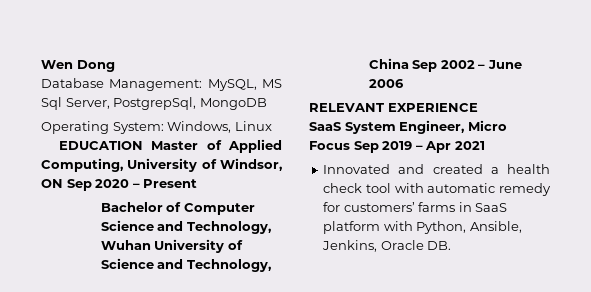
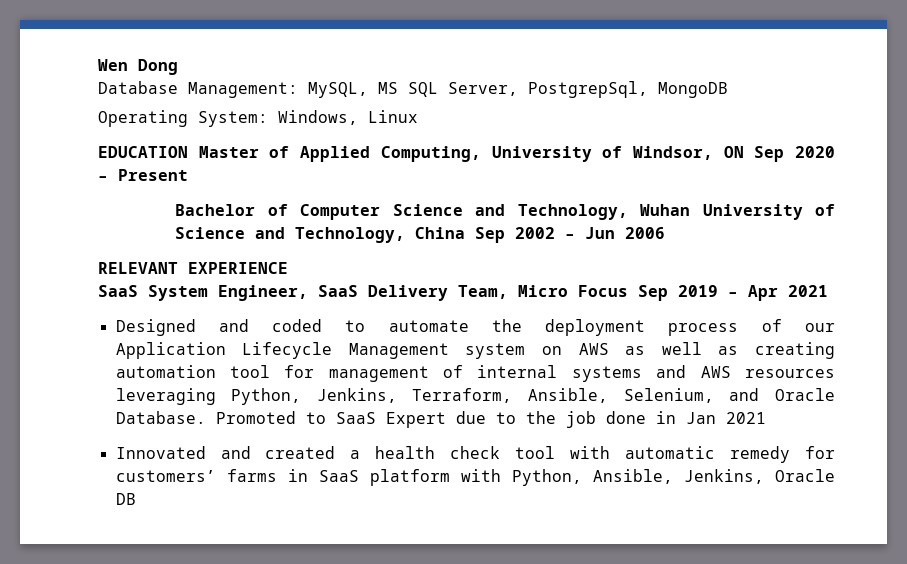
[41,97,62,110] Sql -> [408,82,438,97] SQL
[487,60,522,69] June -> [585,227,616,239] Jun
(465, 127) none -> [318,285,508,301] SaaS Delivery Team,
(485, 145) none -> [115,319,835,336] [115,342,836,359] [115,365,835,382] [115,388,835,405] [115,411,766,428] // Designed and coded to automate the deployment process of our Application Lifecycle Management system on AWS as well as creating automation tool for management of internal systems and AWS resources leveraging Python, Jenkins, Terraform, Ansible, Selenium, and Oracle Database. Promoted to SaaS Expert due to the job done in Jan 2021
[427,241,452,250] DB. -> [115,493,136,505] DB

